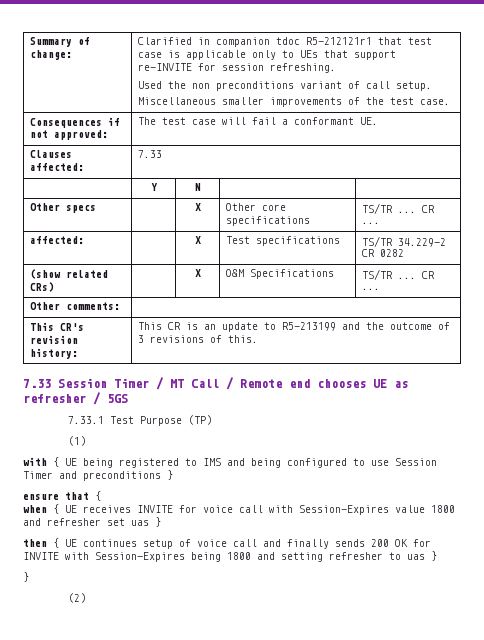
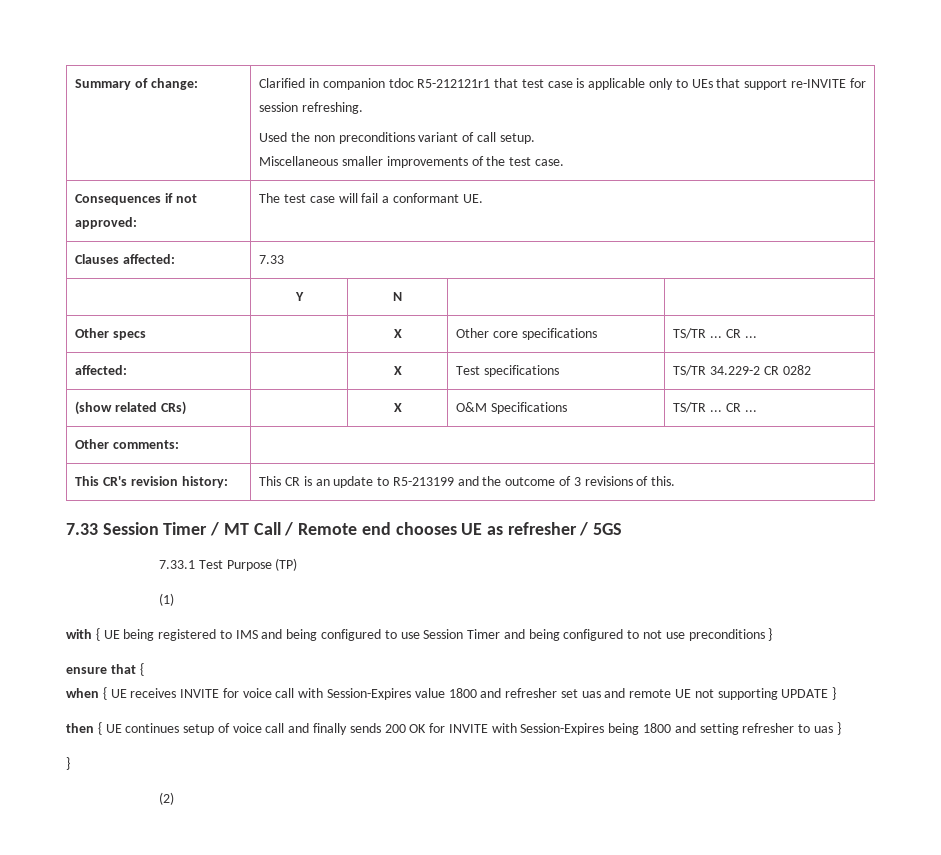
(77, 475) none -> [528,629,685,641] being configured to not use
(149, 523) none -> [604,688,829,700] and remote UE not supporting UPDATE

